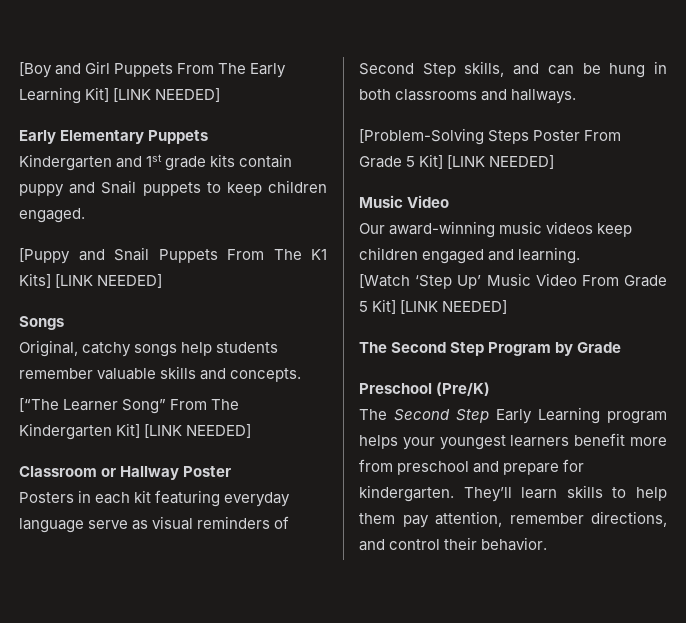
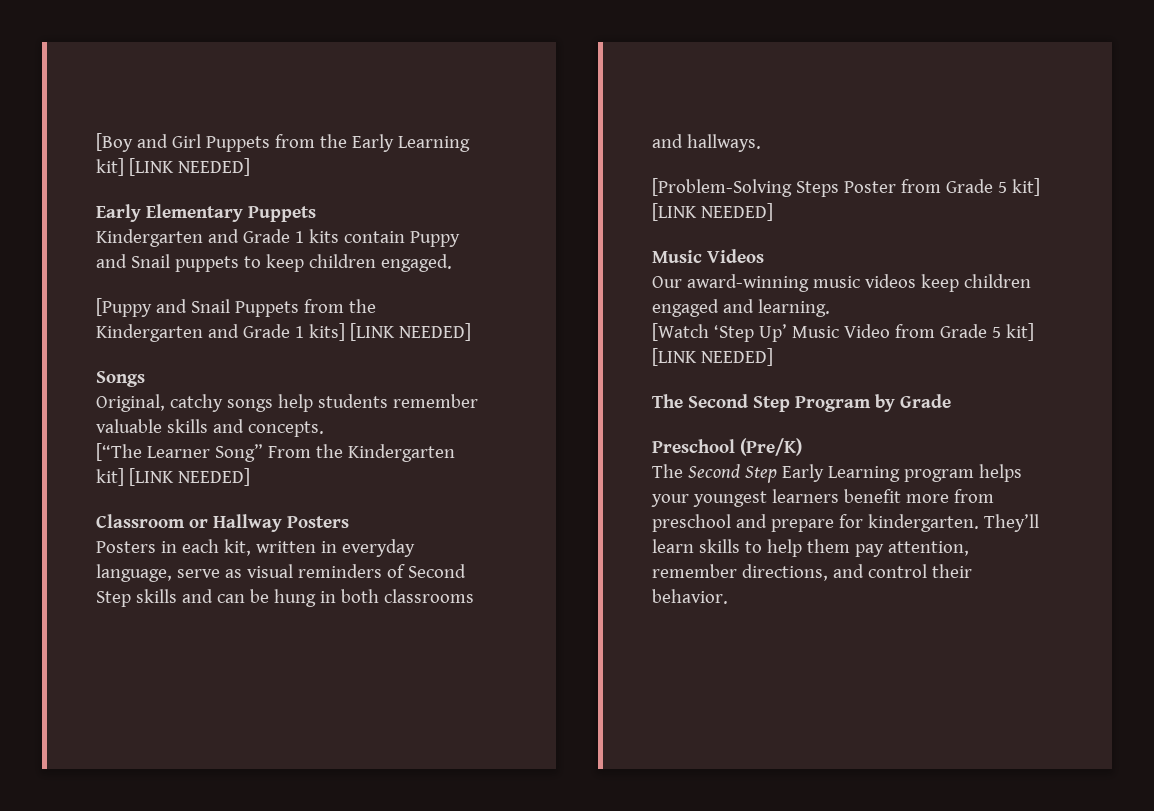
[177,63,287,78] [19,87,110,104] From The Early Learning Kit] -> [274,134,470,152] [96,158,124,176] from the Early Learning kit]
[146,154,207,171] 1st grade -> [242,229,304,243] Grade 1
[19,184,64,197] puppy -> [409,231,460,247] Puppy
[227,249,327,260] [19,273,51,288] From The K1 Kits] -> [303,299,376,313] [96,323,345,342] from the Kindergarten and Grade 1 kits]
[211,399,240,410] [19,423,141,440] The Kindergarten Kit] -> [315,444,455,462] [96,468,124,486] the Kindergarten kit]
[183,466,232,477] Poster -> [286,516,349,528] Posters
[134,490,291,507] [19,518,84,533] kit featuring everyday language -> [223,539,415,557] [96,564,172,582] kit, written in everyday language,
[464,61,505,77] skills, -> [135,589,177,603] skills
[584,130,622,141] [359,154,444,169] From Grade 5 Kit] -> [900,178,1040,196] from Grade 5 kit]
[407,195,450,208] Video -> [706,249,764,263] Videos
[581,275,667,287] [359,299,397,314] From Grade 5 Kit] -> [894,323,1034,341] from Grade 5 kit]

